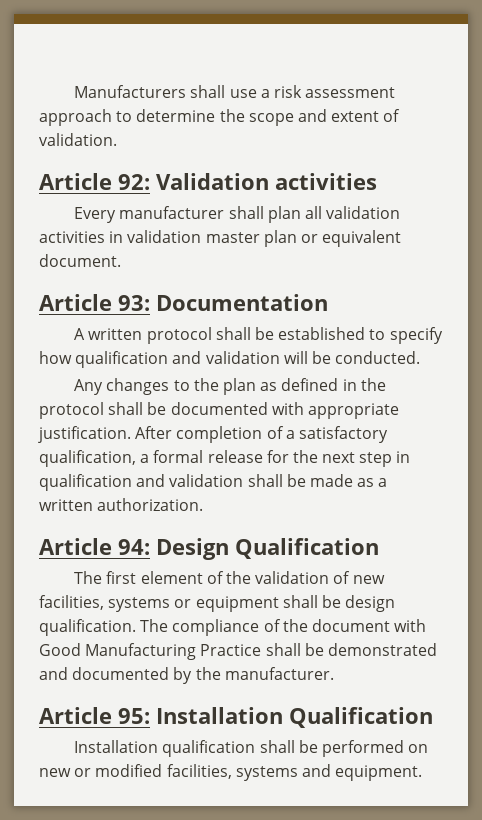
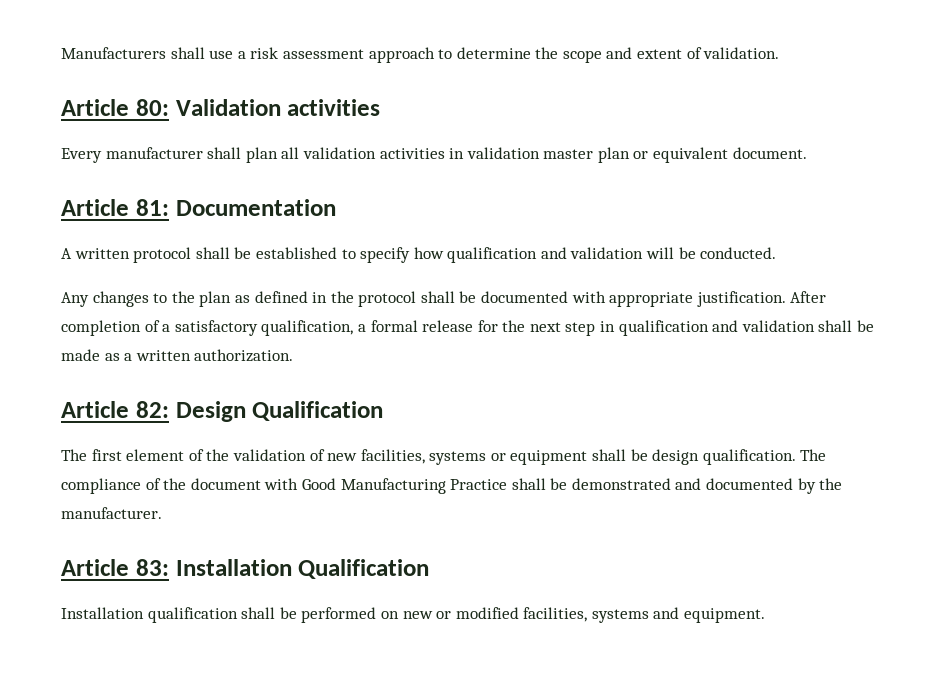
[118,174,150,190] 92: -> [135,99,169,116] 80:
[118,295,150,311] 93: -> [135,199,169,216] 81:
[118,539,150,555] 94: -> [135,401,169,418] 82:
[118,708,150,724] 95: -> [135,559,169,576] 83:

